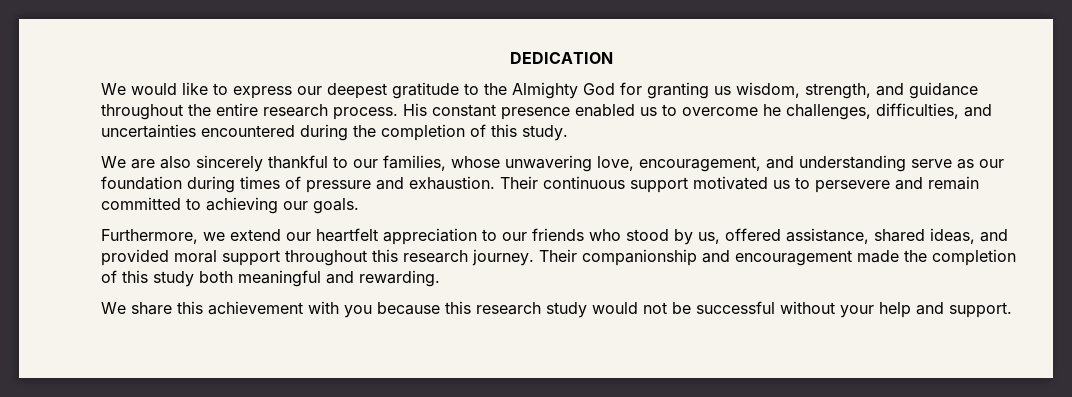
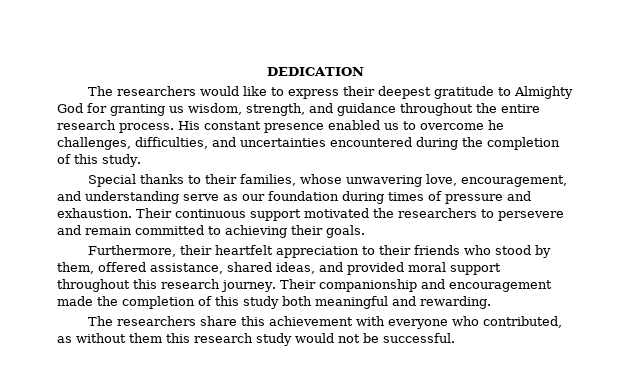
[101,83,126,95] We -> [87,86,196,96] The researchers
[297,86,322,95] our -> [342,86,375,96] their
[484,83,507,95] the -> (511, 91) none
[101,155,378,172] We are also sincerely thankful to our -> [87,174,237,187] Special thanks to their
[773,180,790,189] us -> [373,208,477,218] the researchers
[283,201,308,210] our -> [291,225,323,235] their
[203,229,311,241] we extend our -> [179,245,212,255] their
[502,232,527,241] our -> [378,245,411,255] their
[698,232,720,244] us, -> [57,262,94,274] them,
[101,302,126,314] We -> [87,316,196,326] The researchers
[344,302,440,318] you because -> [387,316,562,329] [57,333,162,343] everyone who contributed, as without them
[696,301,1012,318] successful without your help and support. -> [383,333,455,343] successful.

